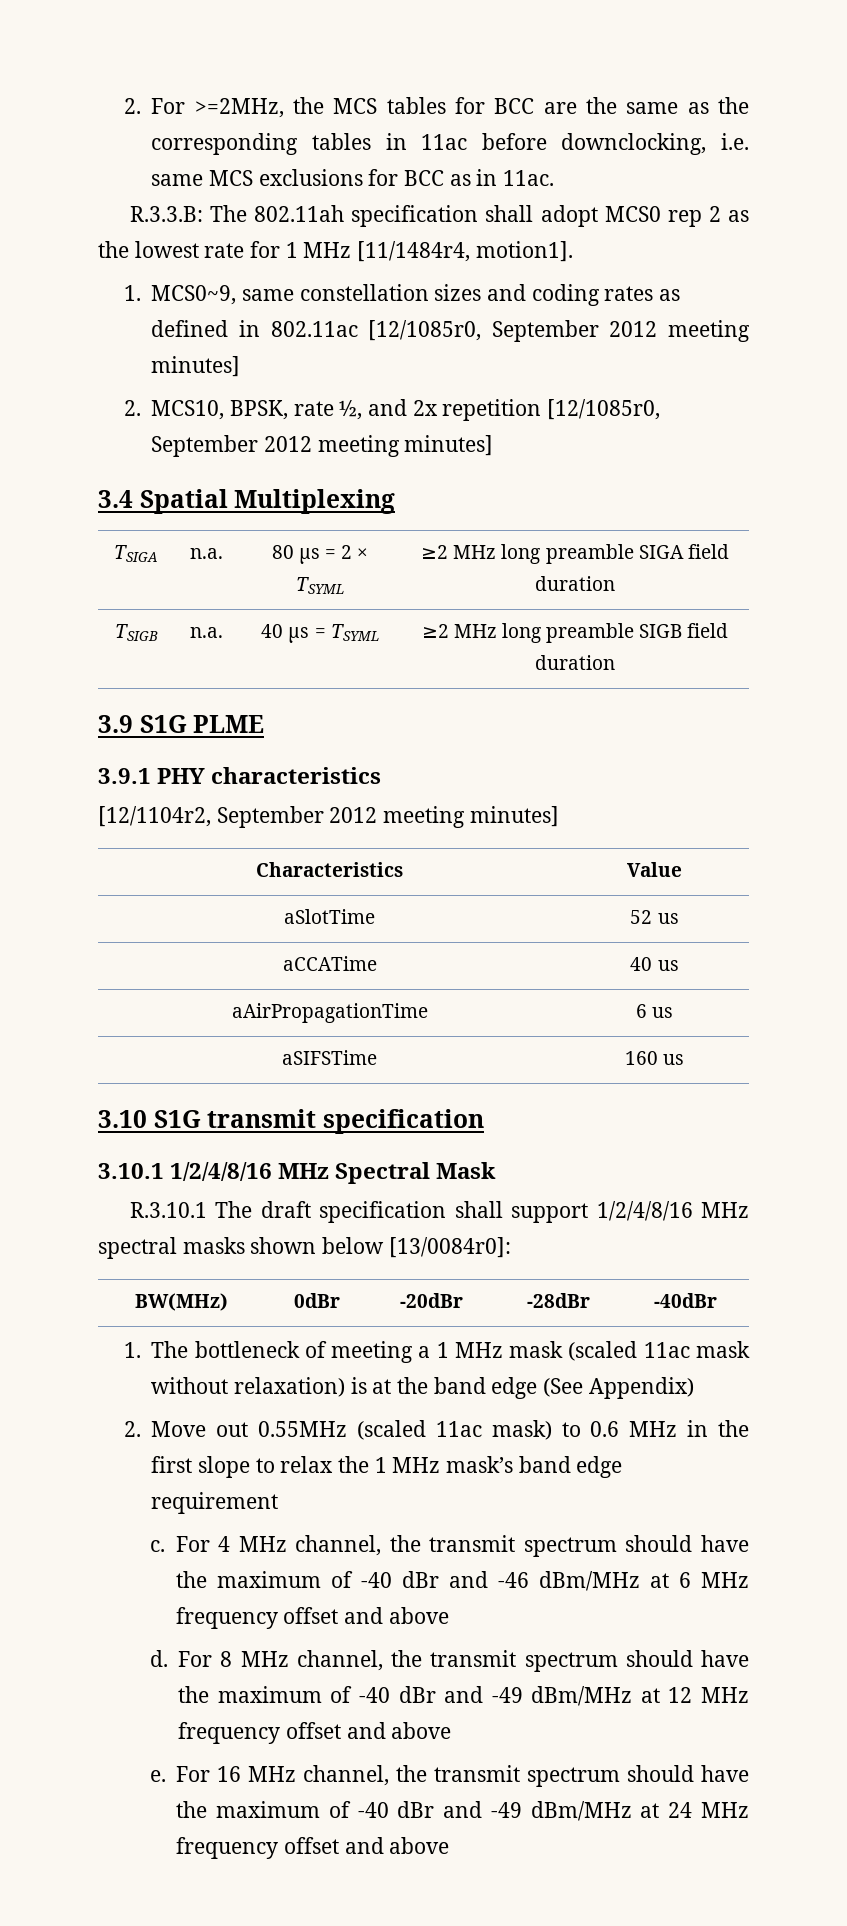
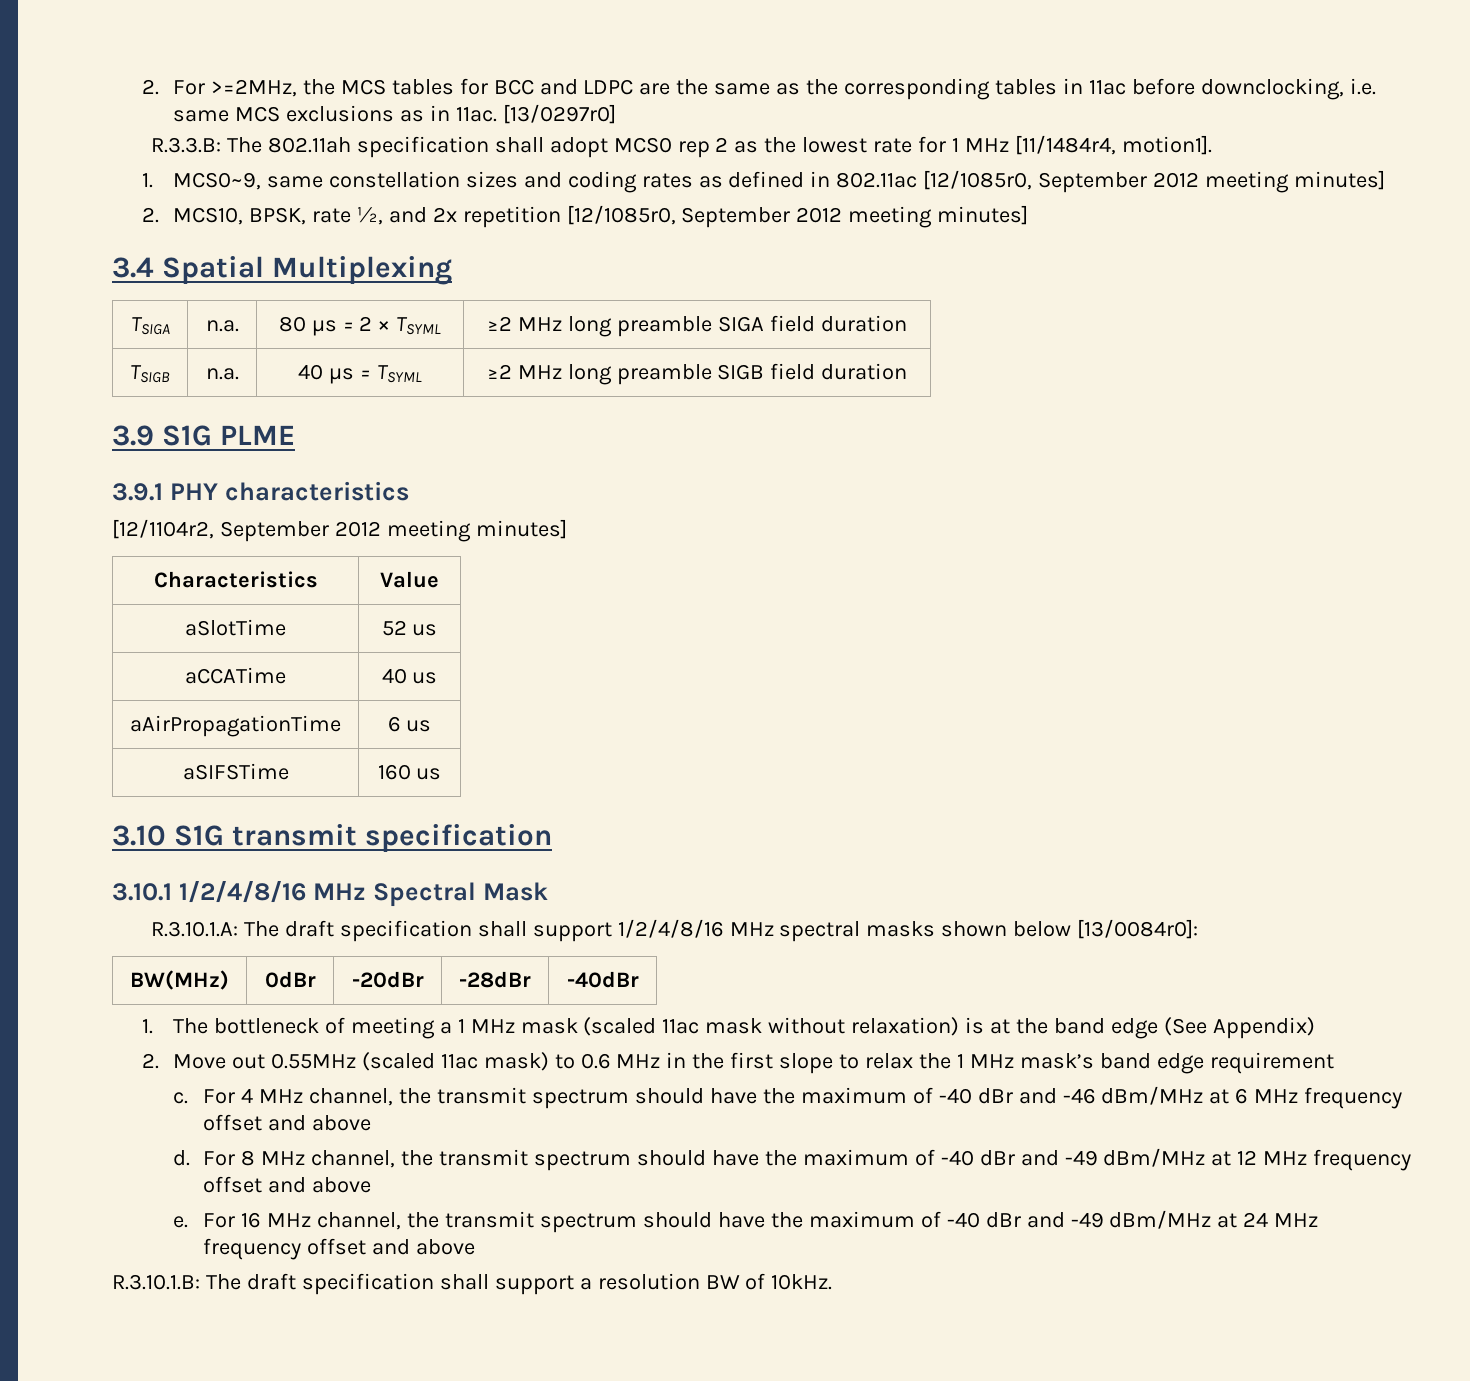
(535, 106) none -> [539,79,634,95] and LDPC
[368,169,445,186] for BCC -> (394, 113) none
(555, 178) none -> [502,104,616,124] [13/0297r0]
[130,1202,208,1218] R.3.10.1 -> [150,921,238,937] R.3.10.1.A:
(450, 1845) none -> [112,1273,833,1295] // R.3.10.1.B: The draft specification shall support a resolution BW of 10kHz.

